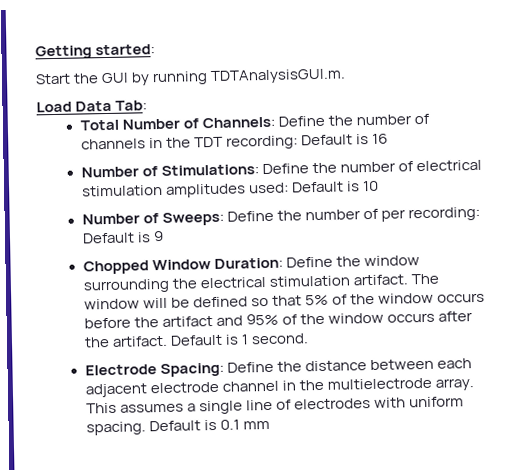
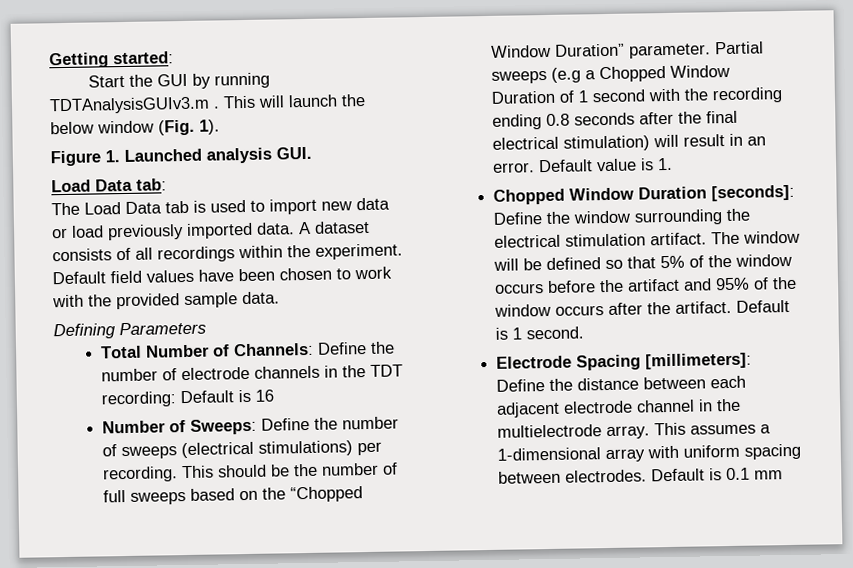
[210,68,347,85] [36,100,148,113] TDTAnalysisGUI.m. // Load Data Tab: -> [49,93,366,115] [50,119,220,136] [50,146,312,167] [51,178,167,193] [51,197,390,216] [52,220,370,241] [52,243,403,263] [52,266,392,285] [52,291,280,310] [53,321,206,340] TDTAnalysisGUIv3.m . This will launch the below window (Fig. 1). // Figure 1. Launched analysis GUI. // Load Data tab: // The Load Data tab is used to import new data or load previously imported data. A dataset consists of all recordings within the experiment. Default field values have been chosen to work with the provided sample data. // Defining Parameters
(431, 119) none -> [180,366,250,381] electrode
[80,159,483,178] [81,180,379,198] // Number of Stimulations: Define the number of electrical stimulation amplitudes used: Default is 10 -> (274, 395) none
[381,206,481,222] [81,230,164,244] [82,257,283,275] per recording: Default is 9 // Chopped Window Duration: -> [120,440,382,460] [101,462,398,483] [102,486,363,505] [490,41,764,59] [490,64,730,84] [490,87,783,104] [491,110,738,130] [491,133,766,152] [492,157,673,173] [492,184,795,205] sweeps (electrical stimulations) per recording. This should be the number of full sweeps based on the “Chopped Window Duration” parameter. Partial sweeps (e.g a Chopped Window Duration of 1 second with the recording ending 0.8 seconds after the final electrical stimulation) will result in an error. Default value is 1. // Chopped Window Duration [seconds]:
[159,362,224,378] Spacing: -> [575,352,752,371] Spacing [millimeters]:
[198,396,465,415] [85,421,146,436] single line of electrodes with uniform spacing. -> [496,443,801,463] [497,469,647,484] 1-dimensional array with uniform spacing between electrodes.

